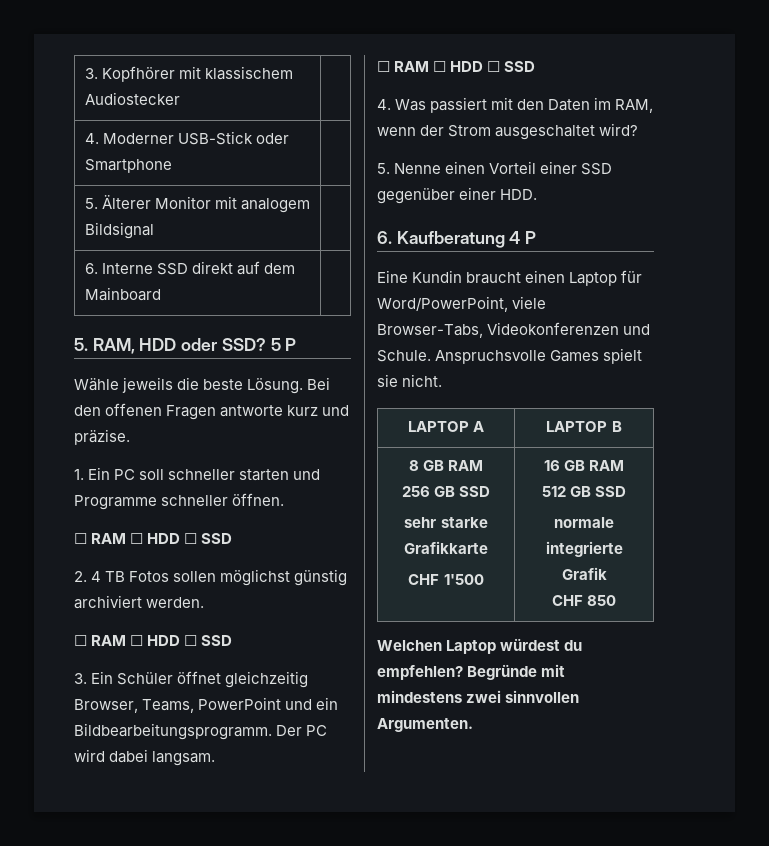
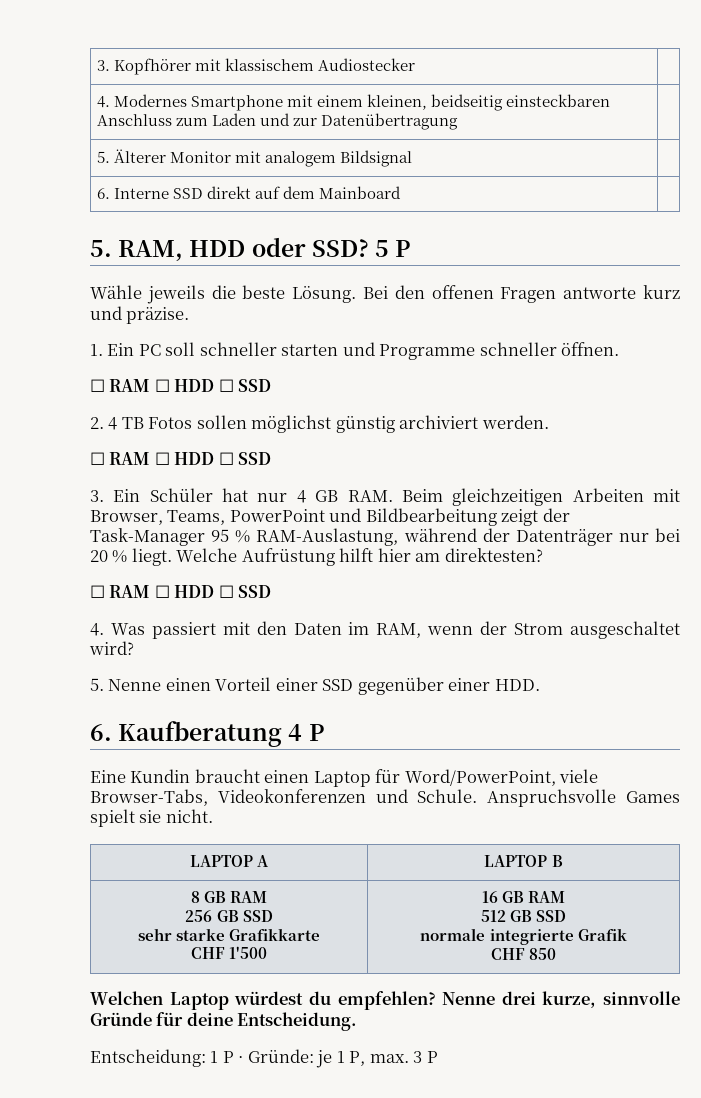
[102,131,289,145] [84,159,172,173] Moderner USB-Stick oder Smartphone -> [113,94,611,111] [96,113,459,130] Modernes Smartphone mit einem kleinen, beidseitig einsteckbaren Anschluss zum Laden und zur Datenübertragung
[177,671,309,688] [74,697,339,713] [74,723,328,740] [74,749,216,766] öffnet gleichzeitig Browser, Teams, PowerPoint und ein Bildbearbeitungsprogramm. Der PC wird dabei langsam. -> [222,488,681,506] [90,508,570,526] [90,528,680,546] [90,548,543,566] hat nur 4 GB RAM. Beim gleichzeitigen Arbeiten mit Browser, Teams, PowerPoint und Bildbearbeitung zeigt der Task-Manager 95 % RAM-Auslastung, während der Datenträger nur bei 20 % liegt. Welche Aufrüstung hilft hier am direktesten?
[467,664,566,680] [377,690,580,703] [377,718,473,732] Begründe mit mindestens zwei sinnvollen Argumenten. -> [442,991,680,1008] [90,1012,358,1031] [90,1049,438,1068] Nenne drei kurze, sinnvolle Gründe für deine Entscheidung. // Entscheidung: 1 P · Gründe: je 1 P, max. 3 P

